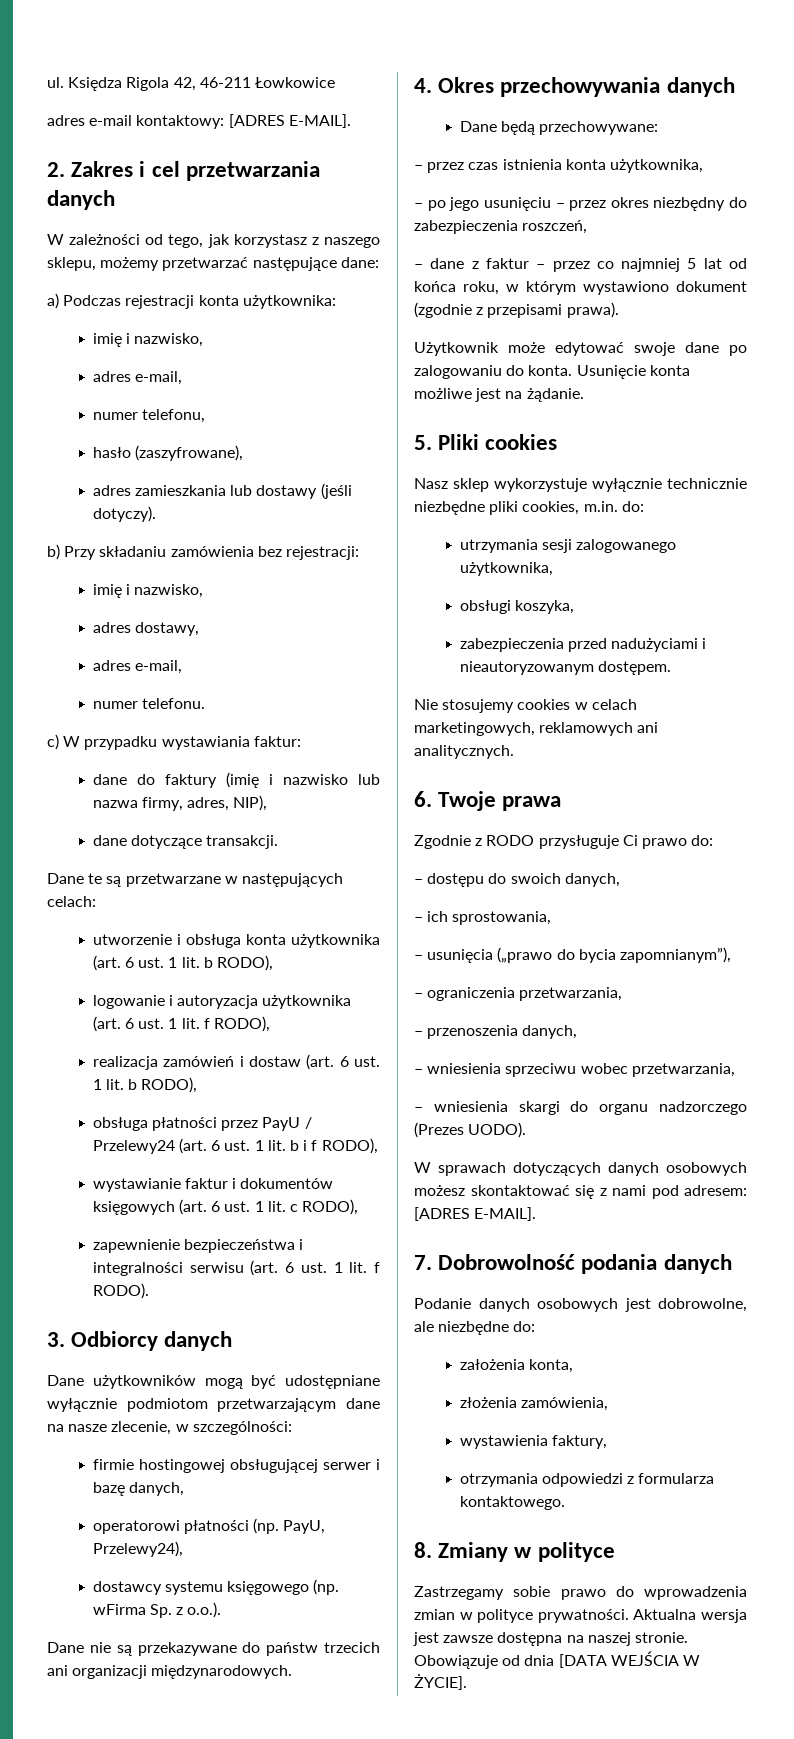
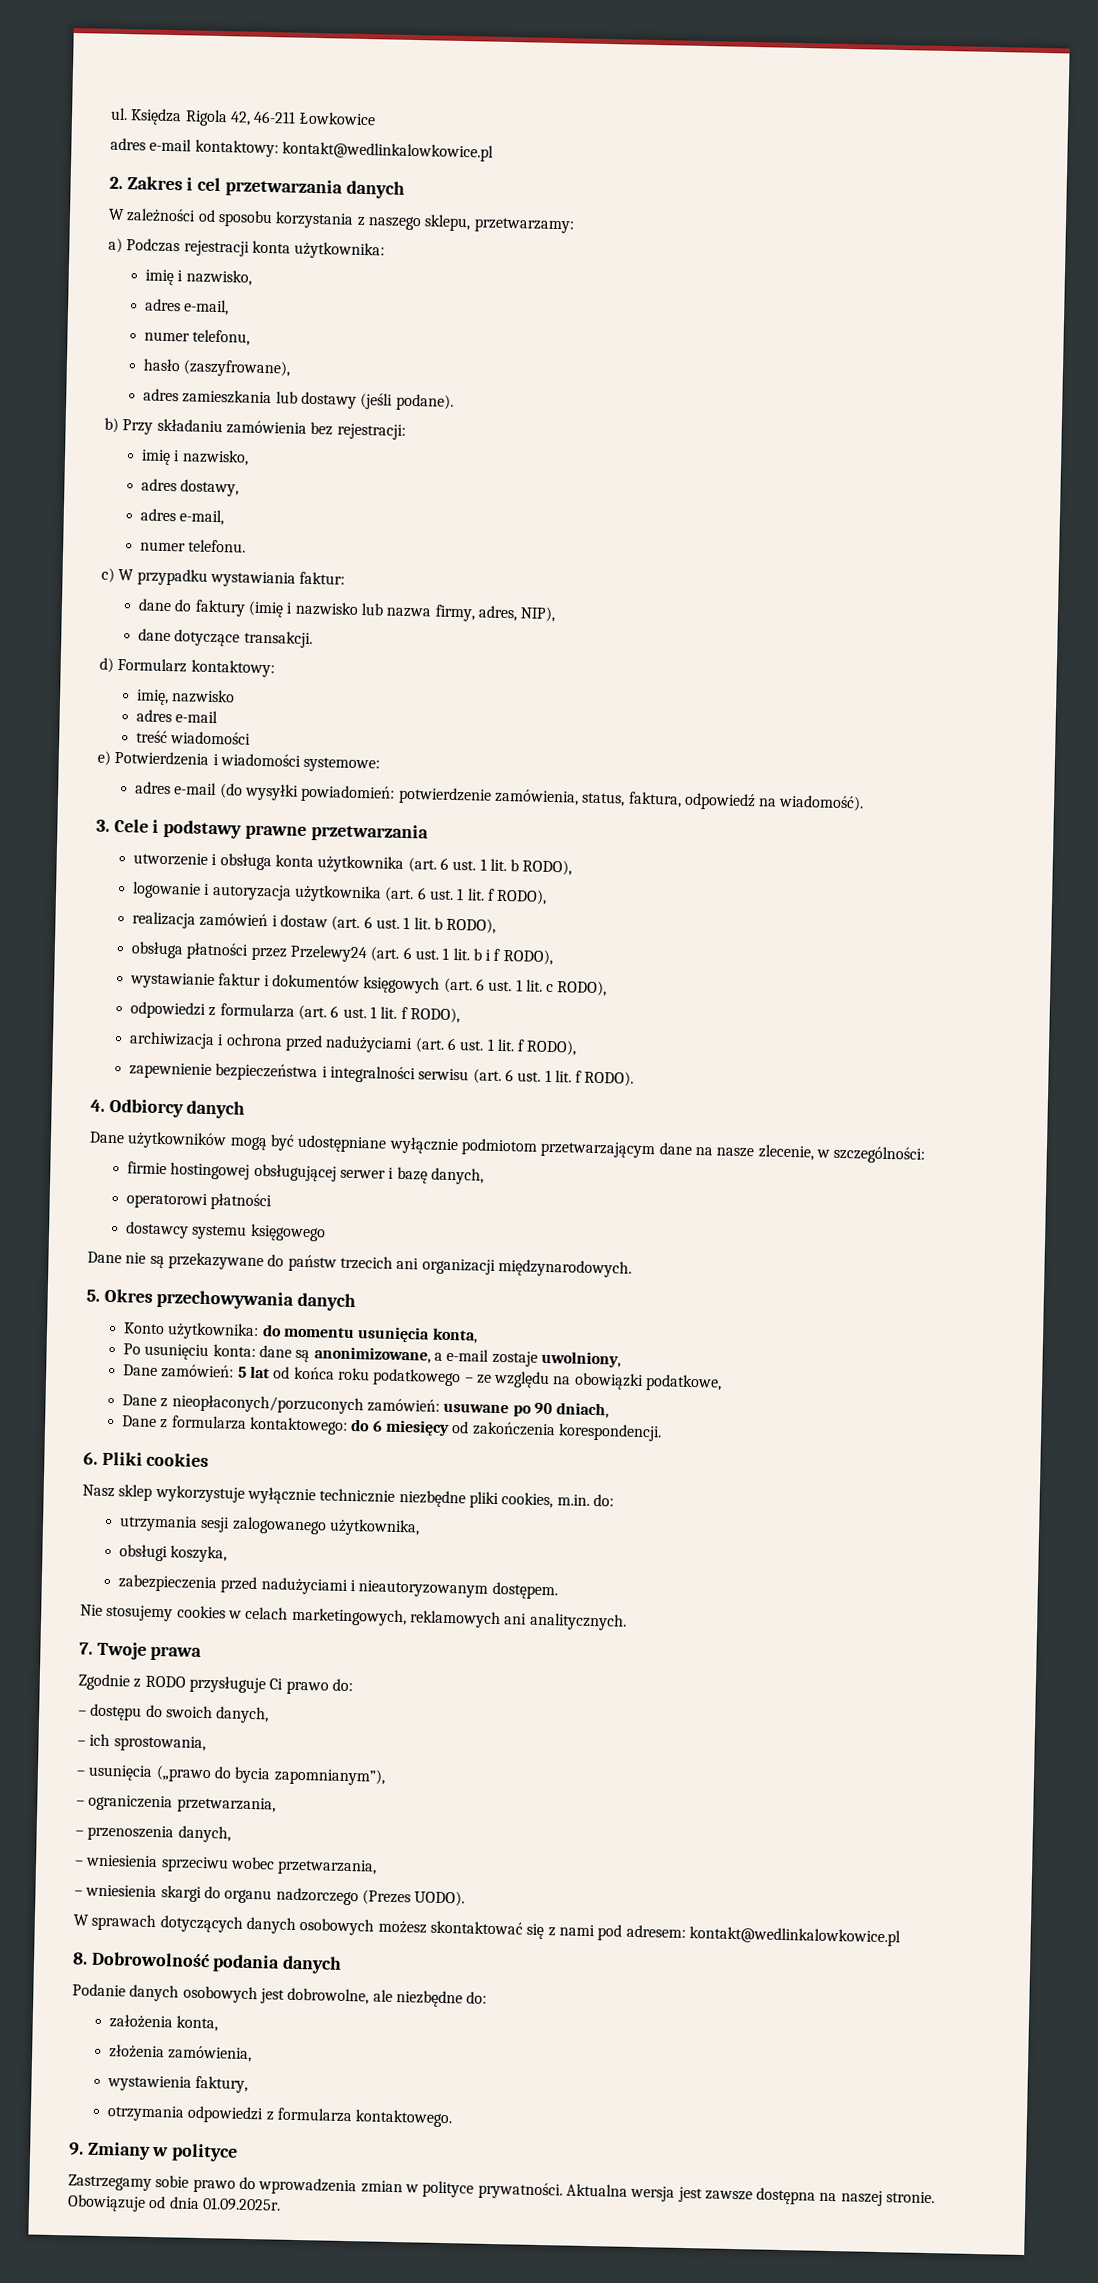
[228,114,351,128] [ADRES E-MAIL]. -> [281,141,494,162] kontakt@wedlinkalowkowice.pl
[168,234,380,248] [47,257,379,271] tego, jak korzystasz z naszego sklepu, możemy przetwarzać następujące dane: -> [217,209,574,234] sposobu korzystania z naszego sklepu, przetwarzamy:
[92,506,156,522] dotyczy). -> [395,393,454,411] podane).
[47,873,343,887] [47,896,96,907] Dane te są przetwarzane w następujących celach: -> [99,657,275,678] [135,689,236,706] [135,709,219,724] [135,730,252,745] [97,750,381,773] [134,781,865,812] [96,818,429,843] d) Formularz kontaktowy: // imię, nazwisko // adres e-mail // treść wiadomości // e) Potwierdzenia i wiadomości systemowe: // adres e-mail (do wysyłki powiadomień: potwierdzenie zamówienia, status, faktura, odpowiedź na wiadomość). // 3. Cele i podstawy prawne przetwarzania
[262,1117,312,1131] PayU / -> (287, 953) none
(359, 1207) none -> [129,1001,460,1024] [128,1031,578,1056] // odpowiedzi z formularza (art. 6 ust. 1 lit. f RODO), // archiwizacja i ochrona przed nadużyciami (art. 6 ust. 1 lit. f RODO),
[47,1332,65,1347] 3. -> [90,1099,105,1112] 4.
[253,1518,326,1534] [92,1541,183,1557] (np. PayU, Przelewy24), -> (273, 1202) none
[313,1579,340,1595] [92,1602,222,1618] (np. wFirma Sp. z o.o.). -> (326, 1232) none
[414,78,432,93] 4. -> [86,1289,100,1302] 5.
[459,121,659,135] [414,159,703,173] [414,197,747,211] [414,220,588,234] [414,258,747,272] [414,281,747,295] [414,302,619,318] [414,342,747,356] [414,365,690,379] [414,388,584,402] [414,435,432,450] Dane będą przechowywane: // – przez czas istnienia konta użytkownika, // – po jego usunięciu – przez okres niezbędny do zabezpieczenia roszczeń, // – dane z faktur – przez co najmniej 5 lat od końca roku, w którym wystawiono dokument (zgodnie z przepisami prawa). // Użytkownik może edytować swoje dane po zalogowaniu do konta. Usunięcie konta możliwe jest na żądanie. // 5. -> [122,1322,478,1344] [122,1343,621,1368] [122,1364,723,1392] [121,1394,610,1419] [121,1415,662,1442] [83,1451,98,1465] Konto użytkownika: do momentu usunięcia konta, // Po usunięciu konta: dane są anonimizowane, a e-mail zostaje uwolniony, // Dane zamówień: 5 lat od końca roku podatkowego – ze względu na obowiązki podatkowe, // Dane z nieopłaconych/porzuconych zamówień: usuwane po 90 dniach, // Dane z formularza kontaktowego: do 6 miesięcy od zakończenia korespondencji. // 6.
[414,791,432,807] 6. -> [79,1642,93,1655] 7.
[414,1207,537,1221] [414,1255,432,1270] [ADRES E-MAIL]. // 7. -> [688,1926,901,1947] [72,1952,88,1965] kontakt@wedlinkalowkowice.pl // 8.
[414,1542,432,1558] 8. -> [69,2142,84,2156] 9.
[558,1651,700,1668] [414,1674,467,1690] [DATA WEJŚCIA W ŻYCIE]. -> [201,2197,281,2212] 01.09.2025r.

